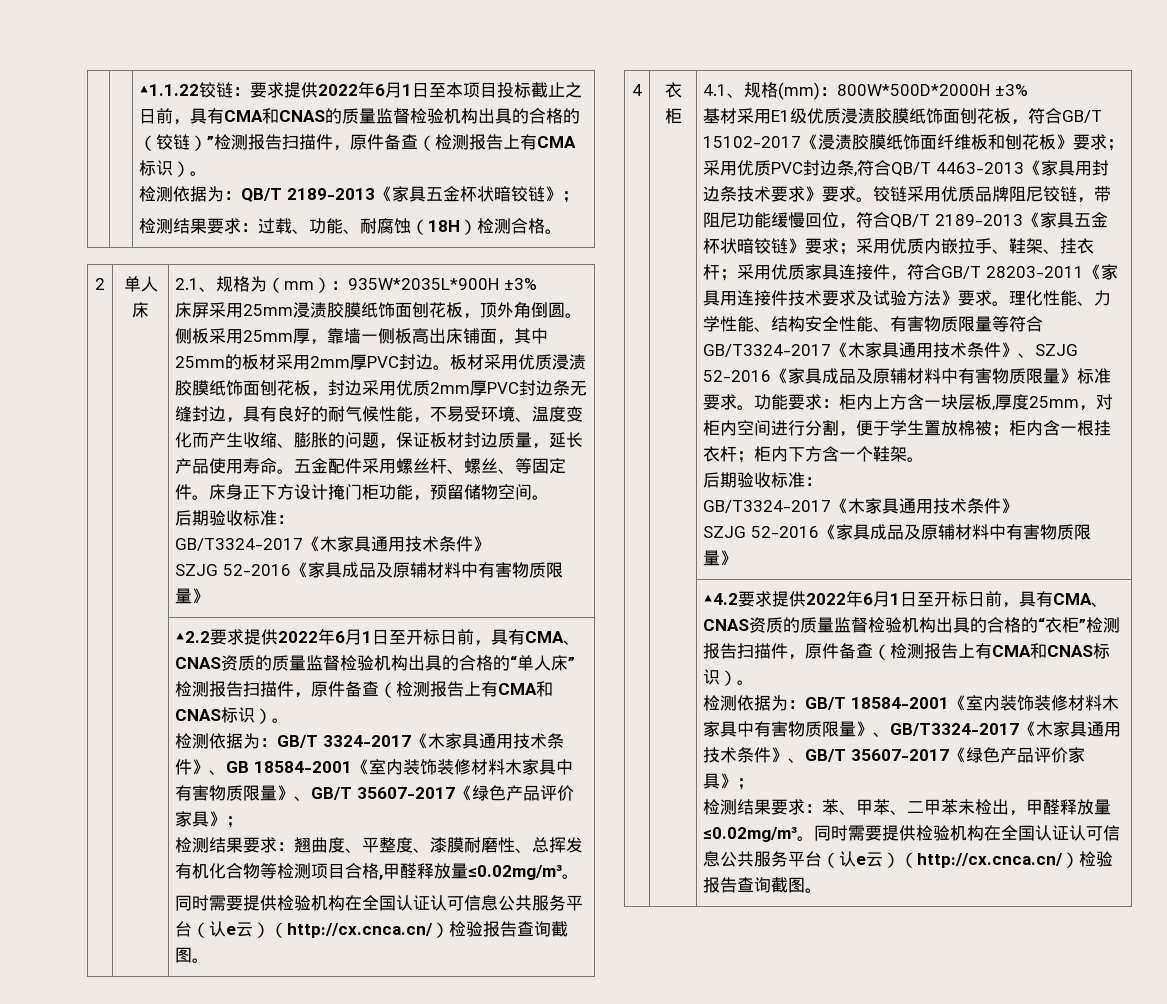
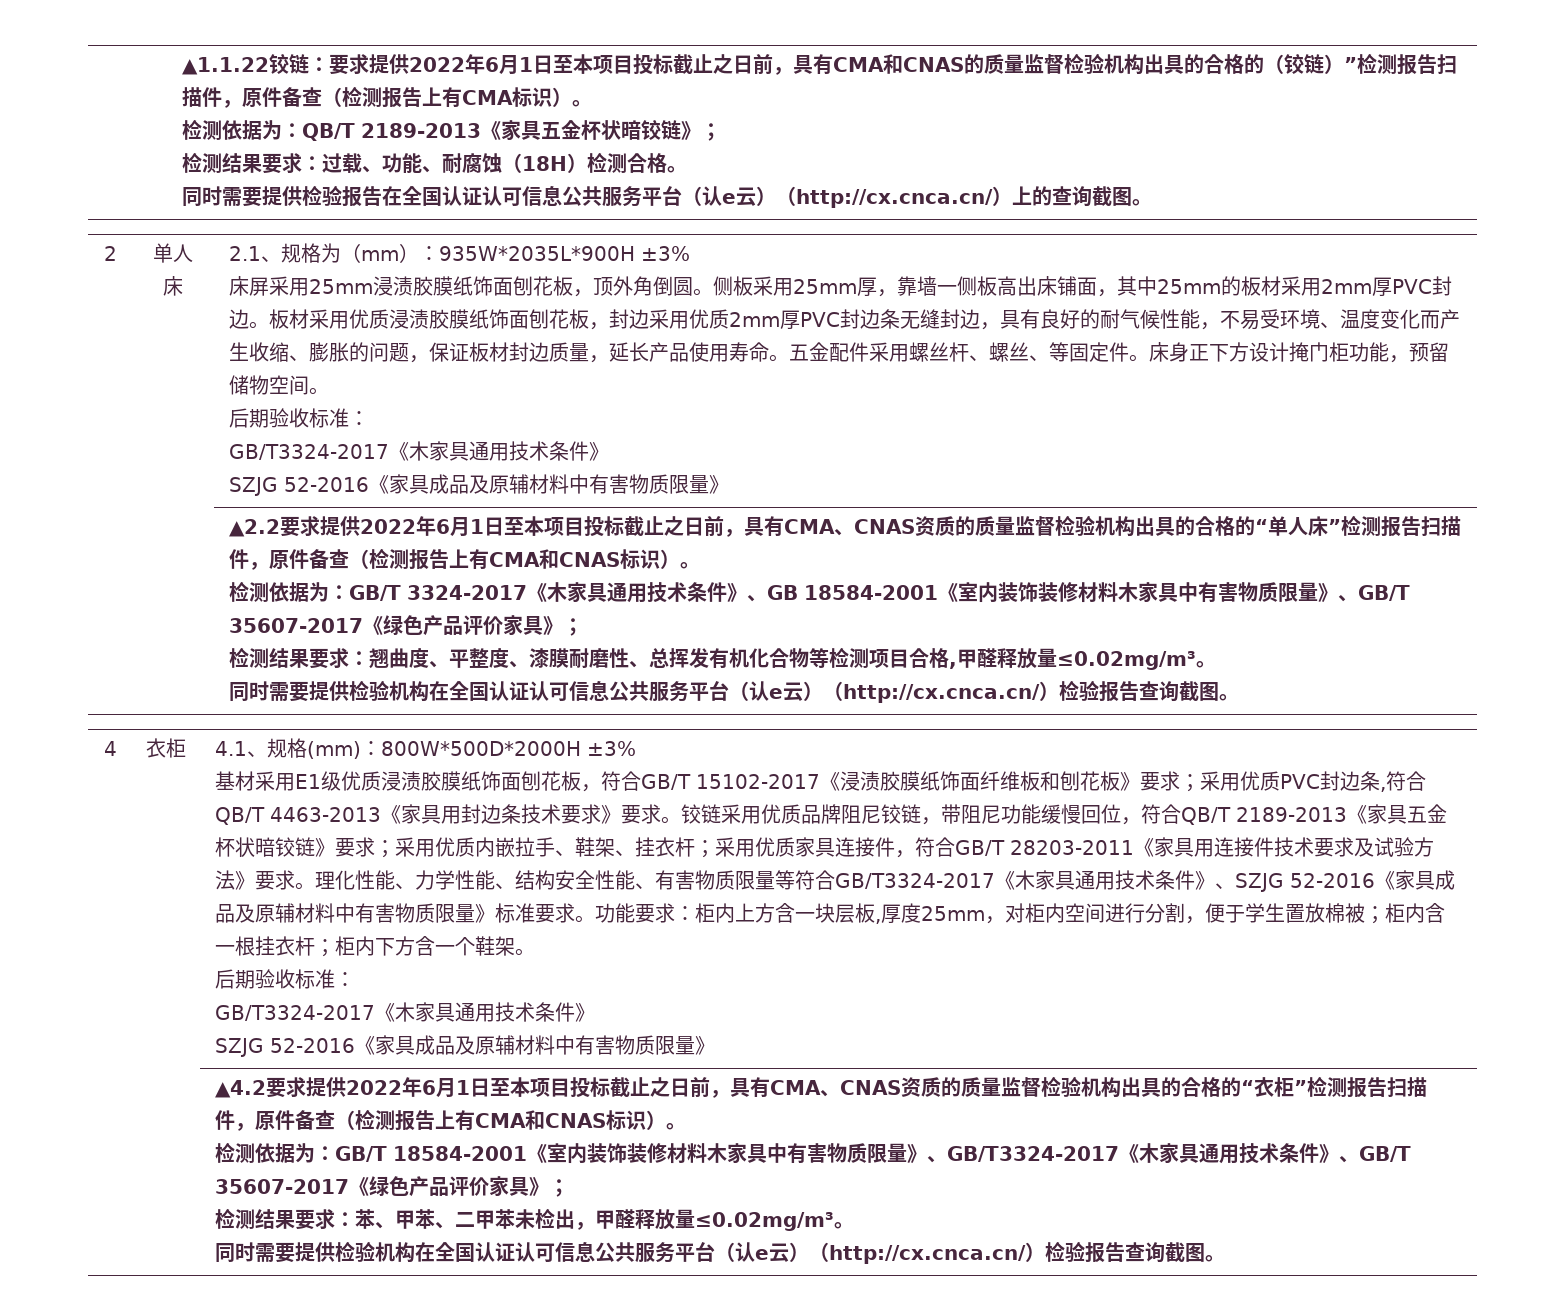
(563, 231) none -> [181,185,1152,208] // 同时需要提供检验报告在全国认证认可信息公共服务平台（认e云）（http://cx.cnca.cn/）上的查询截图。
[406,629,441,645] 开标 -> [523,516,684,537] 本项目投标截止之
[934,591,969,607] 开标 -> [509,1077,670,1098] 本项目投标截止之
(815, 838) none -> (854, 1225) //

